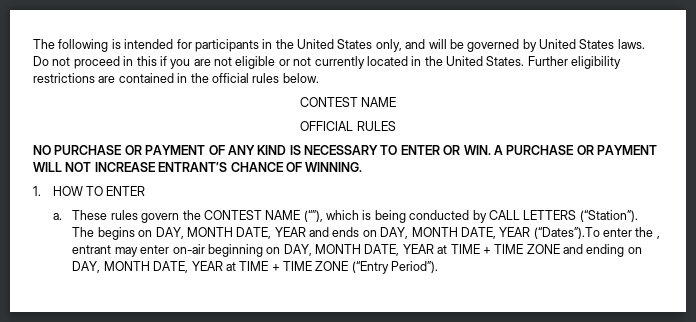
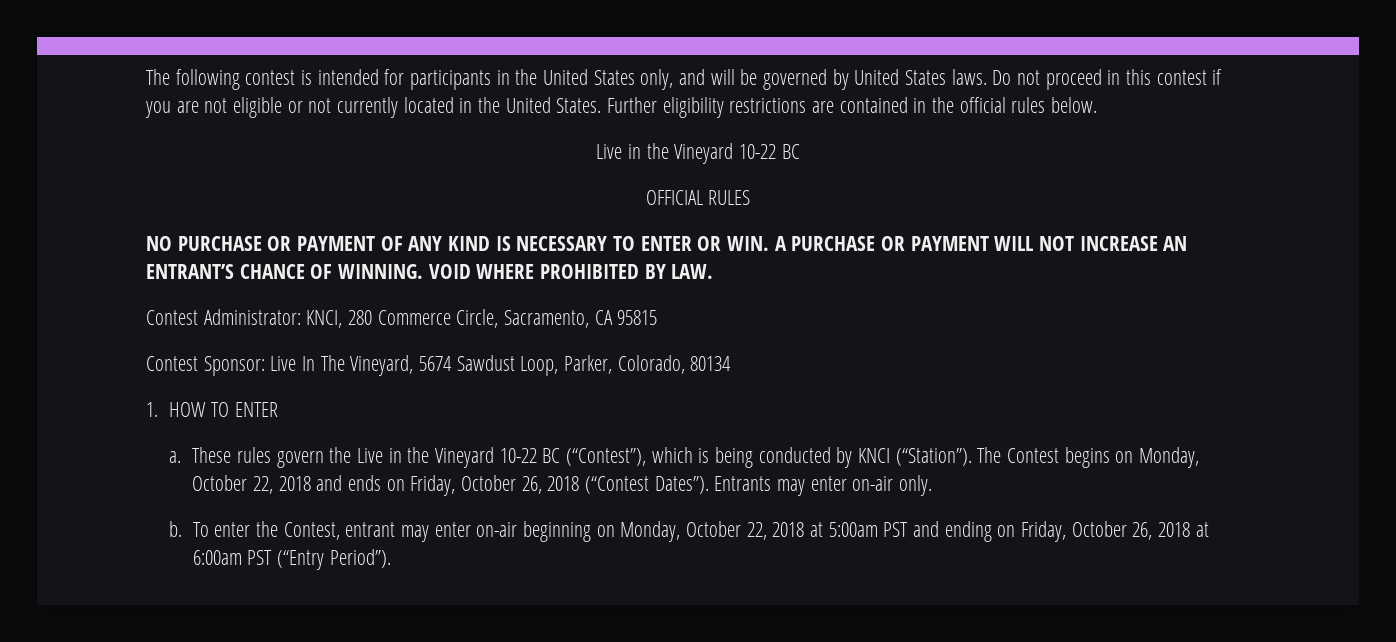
(109, 45) none -> [245,70,296,85] contest
(157, 61) none -> [1156,70,1207,85] contest
[299,97,397,107] CONTEST NAME -> [596,143,800,164] Live in the Vineyard 10-22 BC
(156, 167) none -> [1163,236,1188,251] AN
(363, 167) none -> [428,264,714,279] [146,309,658,328] [146,355,732,376] VOID WHERE PROHIBITED BY LAW. // Contest Administrator: KNCI, 280 Commerce Circle, Sacramento, CA 95815 // Contest Sponsor: Live In The Vineyard, 5674 Sawdust Loop, Parker, Colorado, 80134
[203,210,323,222] CONTEST NAME (“”), -> [357,447,647,468] Live in the Vineyard 10-22 BC (“Contest”),
[488,210,577,220] CALL LETTERS -> [858,448,891,463] KNCI
(95, 232) none -> [1007,448,1060,463] Contest
[155,227,600,239] DAY, MONTH DATE, YEAR and ends on DAY, MONTH DATE, YEAR (“Dates”).To -> [1139,447,1200,468] [192,475,933,496] [169,521,209,537] Monday, October 22, 2018 and ends on Friday, October 26, 2018 (“Contest Dates”). Entrants may enter on-air only. // b. To
[656,236,660,239] , -> [283,522,340,540] Contest,
[283,244,642,257] [72,261,349,273] DAY, MONTH DATE, YEAR at TIME + TIME ZONE and ending on DAY, MONTH DATE, YEAR at TIME + TIME ZONE -> [620,521,1209,542] [192,550,273,565] Monday, October 22, 2018 at 5:00am PST and ending on Friday, October 26, 2018 at 6:00am PST

